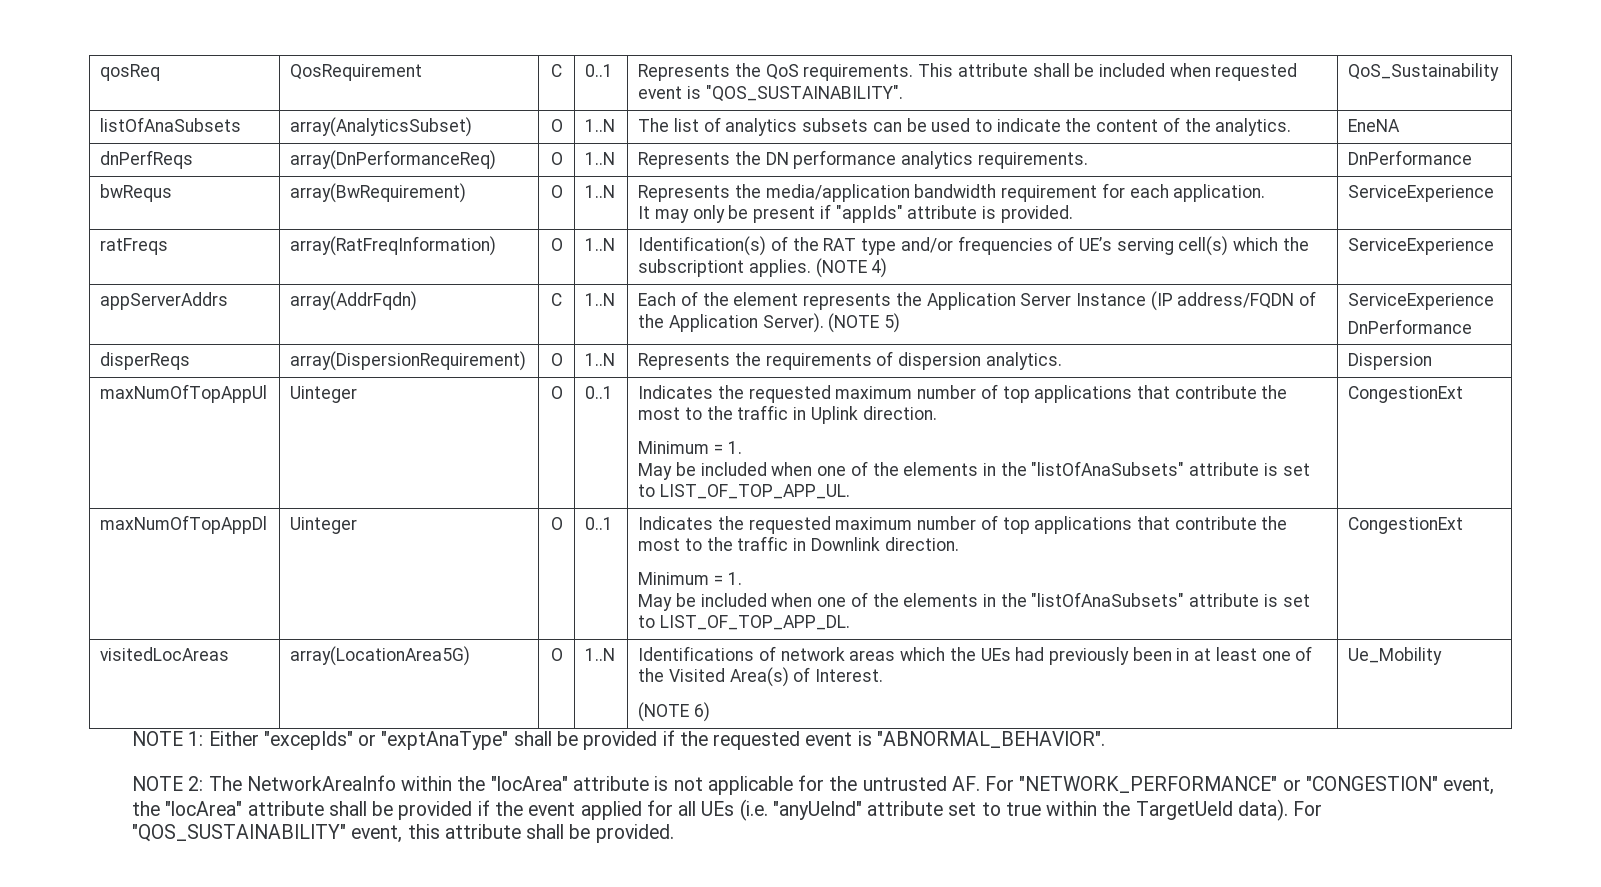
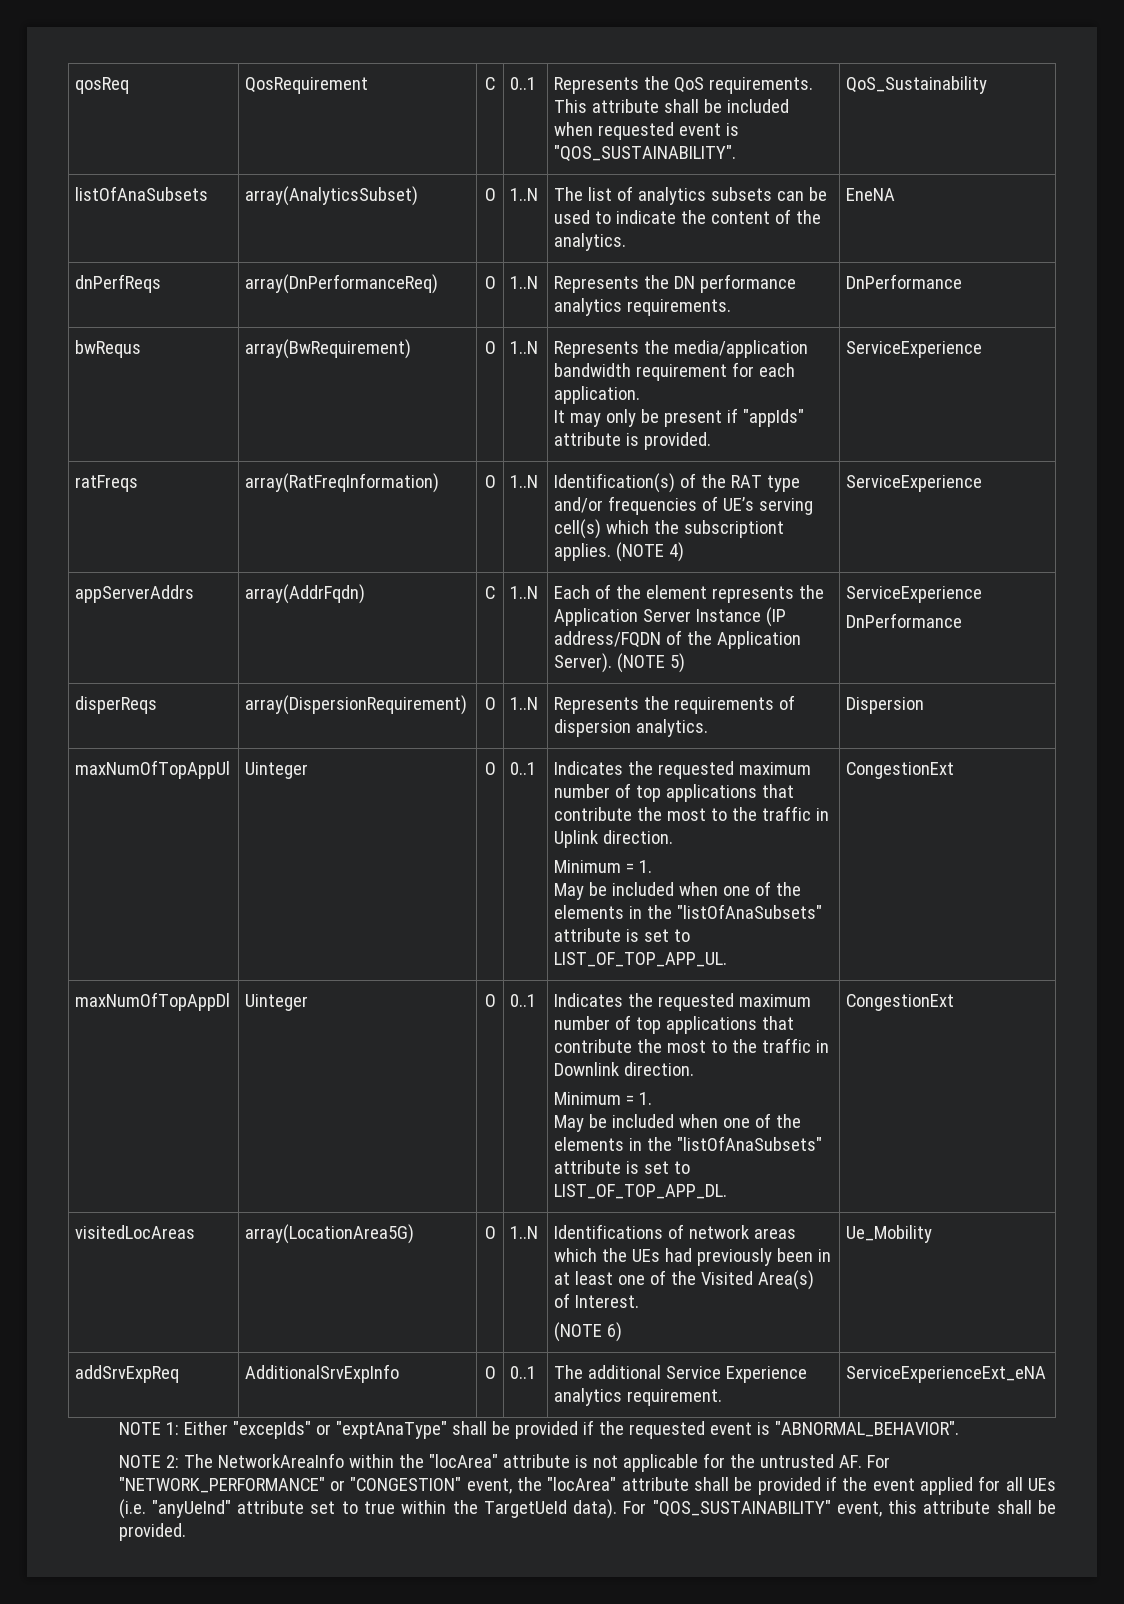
(1443, 656) none -> [75,1365,180,1383] [245,1364,400,1383] [484,1366,496,1379] [510,1366,537,1379] [554,1365,808,1383] [554,1388,723,1406] [846,1366,1047,1383] // addSrvExpReq | AdditionalSrvExpInfo | O | 0..1 | The additional Service Experience analytics requirement. | ServiceExperienceExt_eNA

